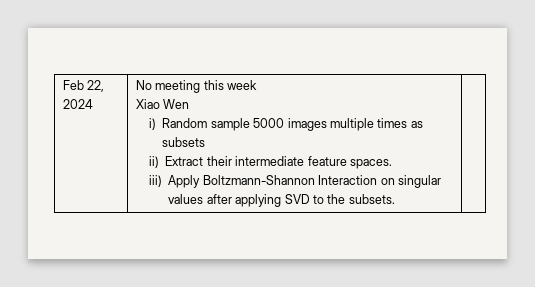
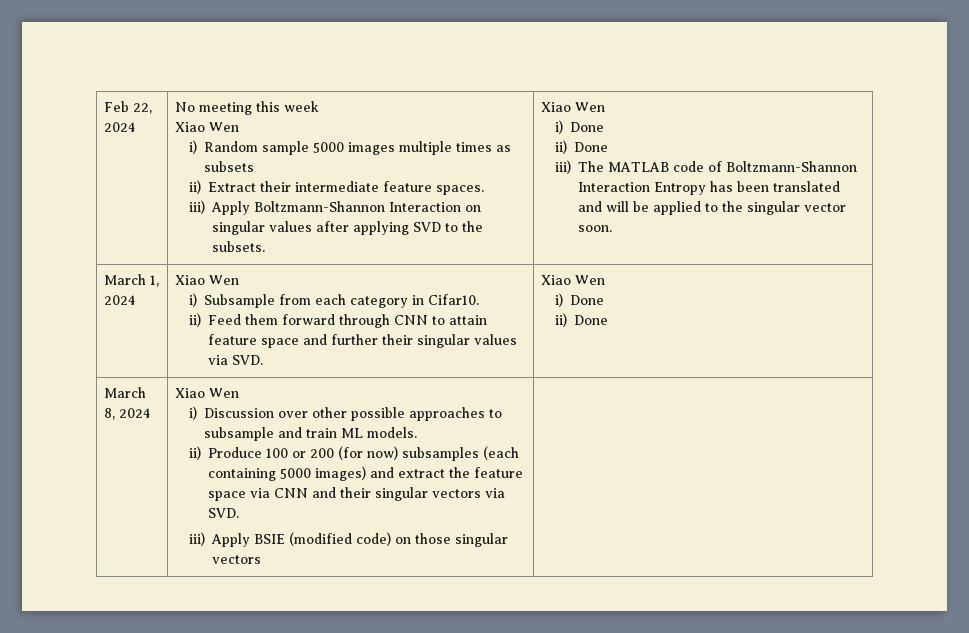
(395, 199) none -> [541,102,606,112] [554,120,604,134] [554,140,608,154] [554,160,857,174] [577,181,840,195] [577,201,846,215] [577,225,612,232] [104,274,160,287] [104,295,136,305] [175,275,240,285] [188,293,479,308] [188,313,487,328] [207,334,517,348] [207,355,263,365] [541,275,606,285] [554,293,604,307] [554,313,608,327] [104,387,147,398] [104,408,151,420] [175,388,240,398] [188,406,502,421] [203,427,417,441] [188,446,519,461] [207,466,523,481] [207,487,505,501] [207,508,239,518] [188,532,508,547] [211,555,261,564] | Xiao Wen // i) Done // ii) Done // iii) The MATLAB code of Boltzmann-Shannon Interaction Entropy has been translated and will be applied to the singular vector soon. // March 1, 2024 | Xiao Wen // i) Subsample from each category in Cifar10. // ii) Feed them forward through CNN to attain feature space and further their singular values via SVD. | Xiao Wen // i) Done // ii) Done // March 8, 2024 | Xiao Wen // i) Discussion over other possible approaches to subsample and train ML models. // ii) Produce 100 or 200 (for now) subsamples (each containing 5000 images) and extract the feature space via CNN and their singular vectors via SVD. // iii) Apply BSIE (modified code) on those singular vectors

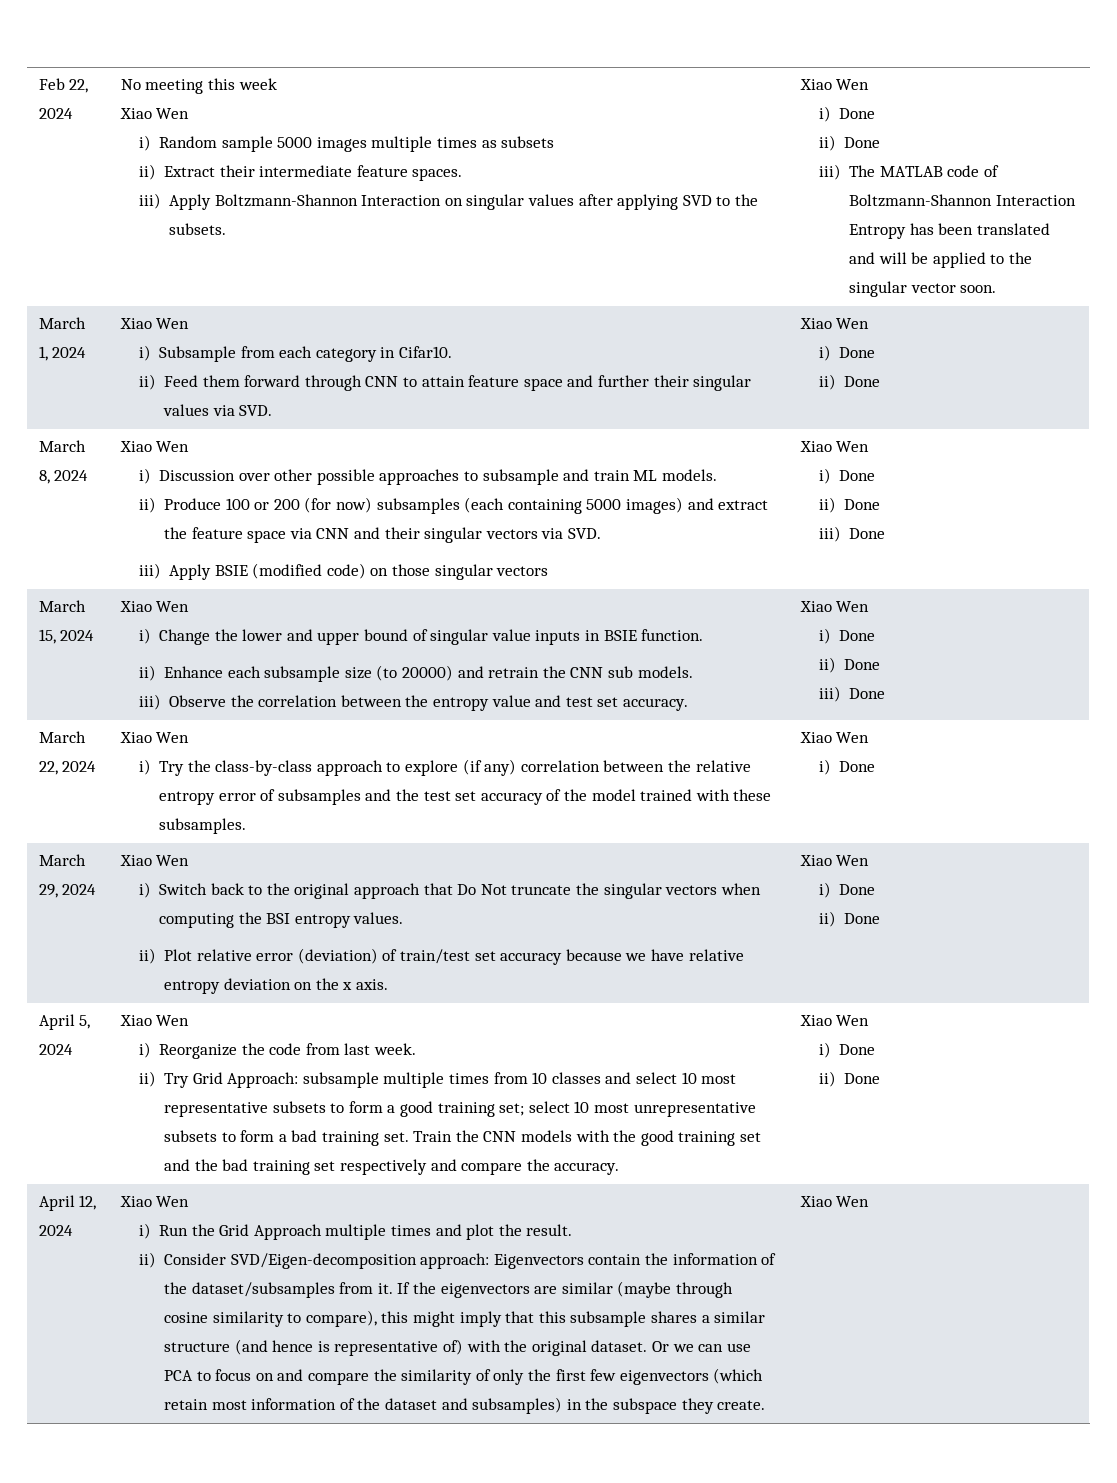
(261, 559) none -> [799,441,870,452] [818,468,876,484] [818,497,881,513] [818,526,886,542] [38,600,86,612] [38,629,95,644] [119,601,190,612] [138,628,704,645] [138,665,693,682] [138,694,688,711] [799,601,870,612] [818,628,876,644] [818,657,881,673] [818,686,886,702] [38,731,86,743] [38,761,97,775] [119,732,190,743] [138,759,751,776] [159,789,772,805] [159,818,247,834] [799,732,870,743] [818,759,876,775] [38,854,86,866] [38,884,97,898] [119,855,190,866] [138,882,761,899] [159,912,404,928] [138,948,744,965] [164,978,388,994] [799,855,870,866] [818,882,876,898] [818,911,881,927] [38,1014,91,1030] [38,1044,73,1055] [119,1015,190,1026] [138,1042,416,1059] [138,1071,737,1088] [164,1101,756,1117] [164,1130,761,1146] [164,1159,620,1175] [799,1015,870,1026] [818,1042,876,1058] [818,1071,881,1087] [38,1195,97,1211] [38,1225,73,1236] [119,1196,190,1207] [138,1223,573,1240] [138,1252,777,1269] [164,1281,733,1298] [164,1310,766,1327] [164,1339,751,1356] [164,1368,764,1385] [164,1397,766,1414] [799,1196,870,1207] Xiao Wen // i) Done // ii) Done // iii) Done // March 15, 2024 | Xiao Wen // i) Change the lower and upper bound of singular value inputs in BSIE function. // ii) Enhance each subsample size (to 20000) and retrain the CNN sub models. // iii) Observe the correlation between the entropy value and test set accuracy. | Xiao Wen // i) Done // ii) Done // iii) Done // March 22, 2024 | Xiao Wen // i) Try the class-by-class approach to explore (if any) correlation between the relative entropy error of subsamples and the test set accuracy of the model trained with these subsamples. | Xiao Wen // i) Done // March 29, 2024 | Xiao Wen // i) Switch back to the original approach that Do Not truncate the singular vectors when computing the BSI entropy values. // ii) Plot relative error (deviation) of train/test set accuracy because we have relative entropy deviation on the x axis. | Xiao Wen // i) Done // ii) Done // April 5, 2024 | Xiao Wen // i) Reorganize the code from last week. // ii) Try Grid Approach: subsample multiple times from 10 classes and select 10 most representative subsets to form a good training set; select 10 most unrepresentative subsets to form a bad training set. Train the CNN models with the good training set and the bad training set respectively and compare the accuracy. | Xiao Wen // i) Done // ii) Done // April 12, 2024 | Xiao Wen // i) Run the Grid Approach multiple times and plot the result. // ii) Consider SVD/Eigen-decomposition approach: Eigenvectors contain the information of the dataset/subsamples from it. If the eigenvectors are similar (maybe through cosine similarity to compare), this might imply that this subsample shares a similar structure (and hence is representative of) with the original dataset. Or we can use PCA to focus on and compare the similarity of only the first few eigenvectors (which retain most information of the dataset and subsamples) in the subspace they create. | Xiao Wen

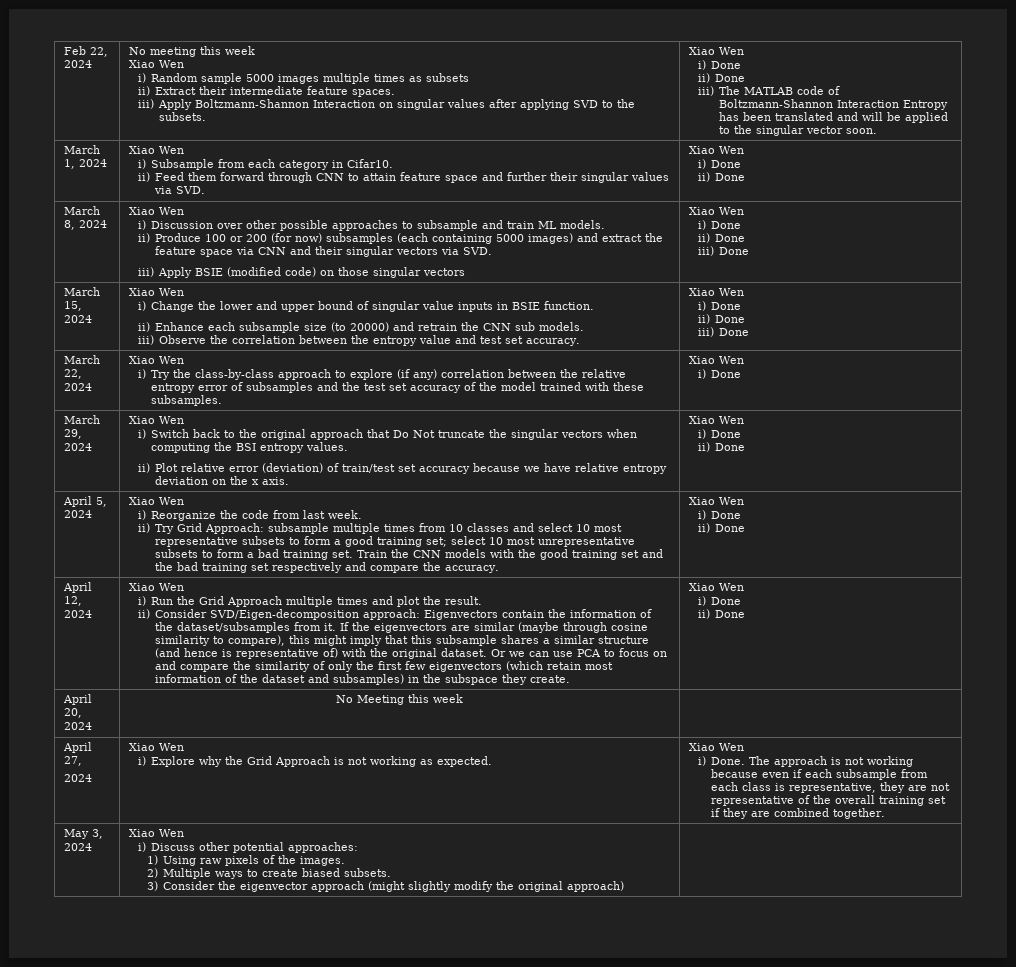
(870, 1201) none -> [697,596,742,606] [697,609,746,619] [62,694,92,705] [63,708,82,718] [63,722,92,730] [336,694,463,705] [62,742,92,753] [63,756,82,766] [63,774,92,782] [128,743,184,751] [137,756,493,767] [688,743,744,751] [697,756,914,767] [711,769,929,780] [711,782,951,793] [711,795,947,806] [711,808,886,819] [63,829,103,839] [63,843,92,851] [128,829,184,837] [137,842,359,853] [146,855,346,866] [146,868,392,879] [146,881,625,892] // i) Done // ii) Done // April 20, 2024 | No Meeting this week | // April 27, // 2024 | Xiao Wen // i) Explore why the Grid Approach is not working as expected. | Xiao Wen // i) Done. The approach is not working because even if each subsample from each class is representative, they are not representative of the overall training set if they are combined together. // May 3, 2024 | Xiao Wen // i) Discuss other potential approaches: // 1) Using raw pixels of the images. // 2) Multiple ways to create biased subsets. // 3) Consider the eigenvector approach (might slightly modify the original approach) |

